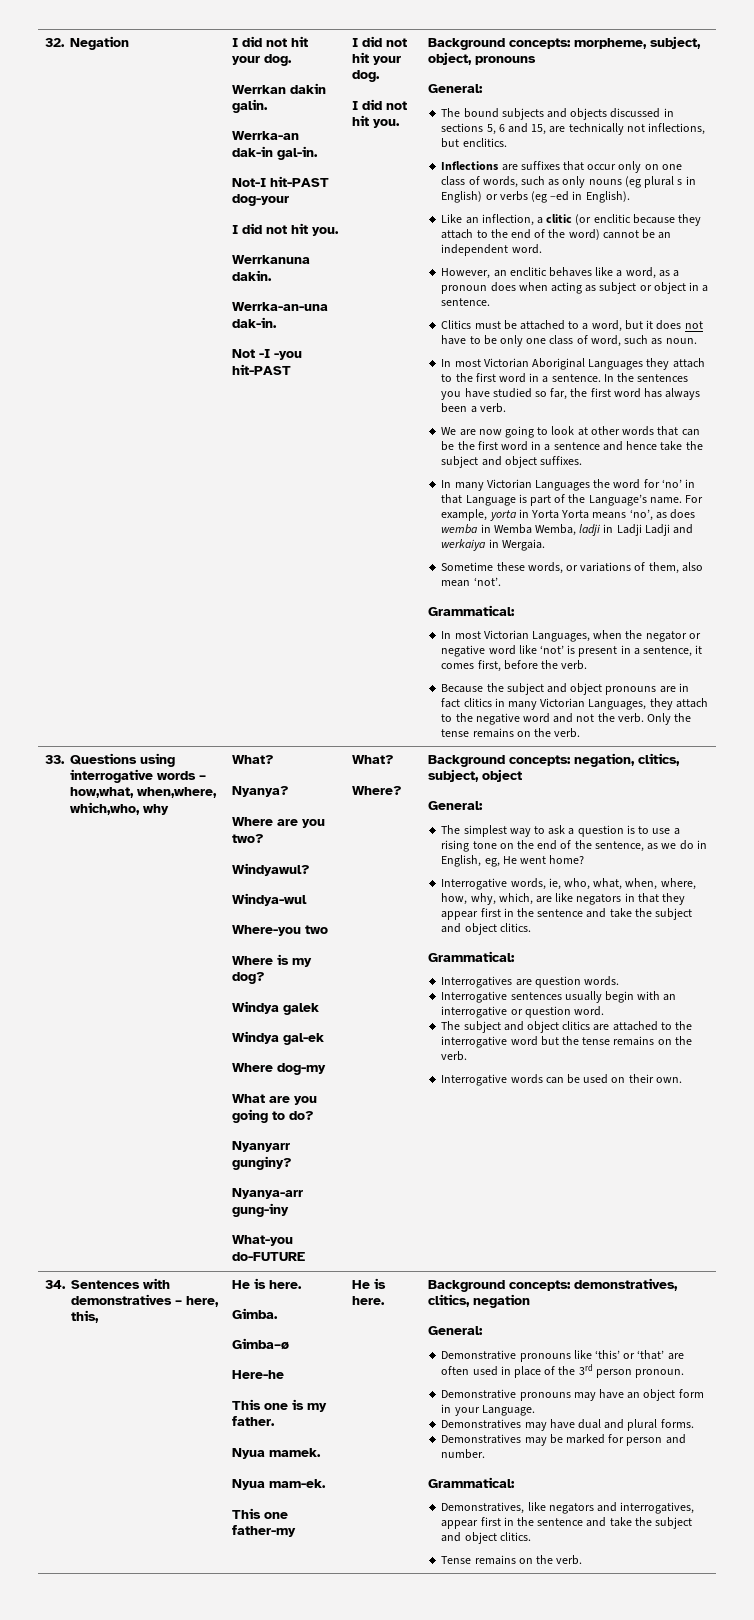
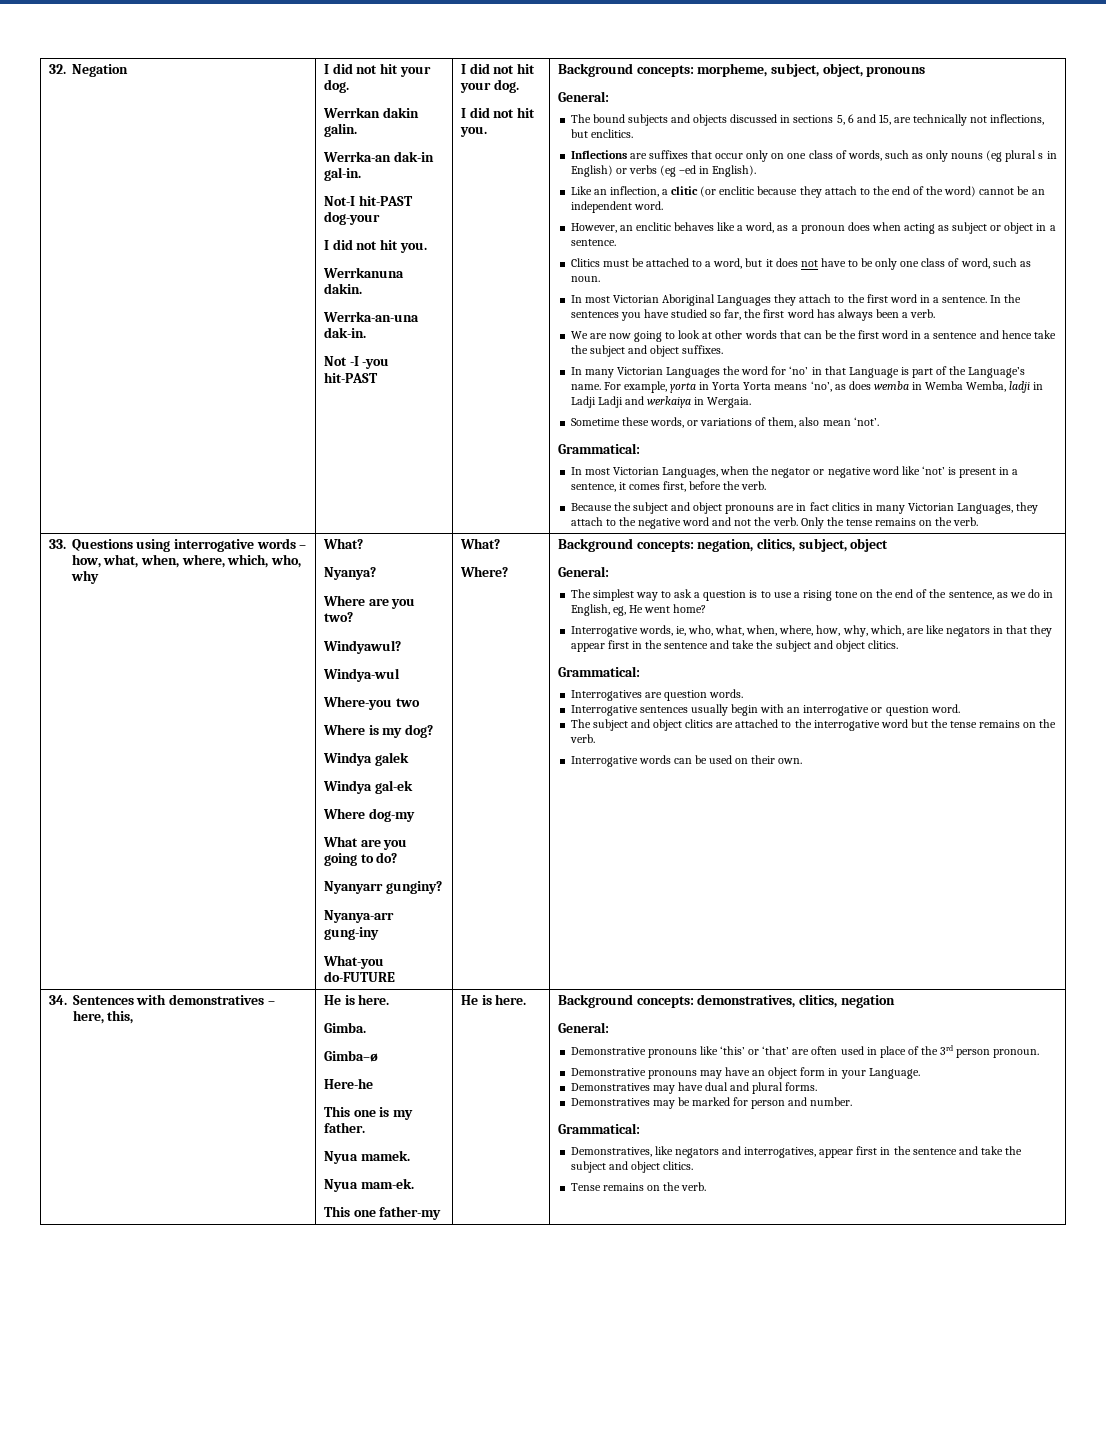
[70,787,218,798] [70,802,141,815] how,what, when,where, which,who, -> [71,554,302,568] how, what, when, where, which, who,

